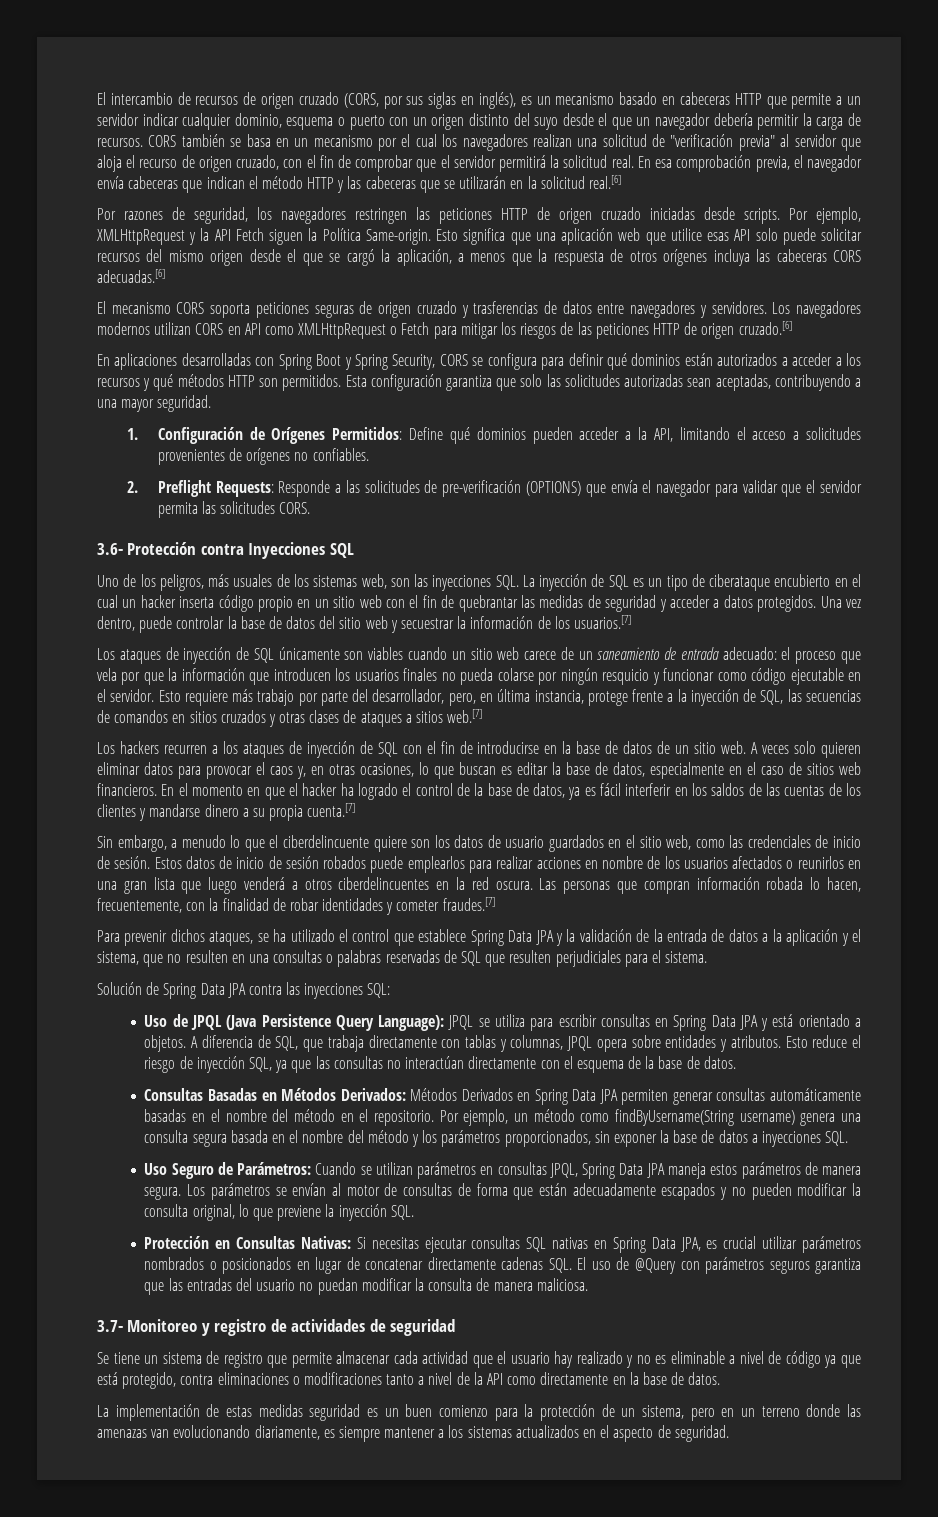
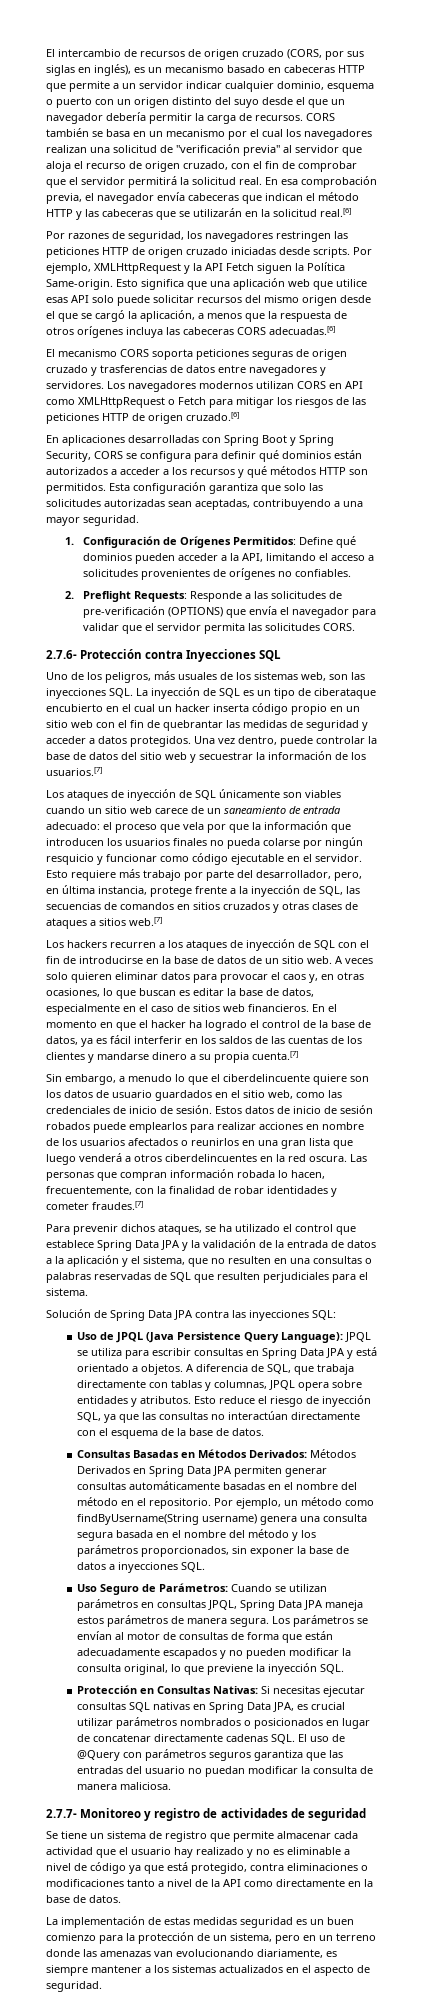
[97,543,123,555] 3.6- -> [46,650,77,659] 2.7.6-
[97,1320,123,1332] 3.7- -> [46,1809,77,1818] 2.7.7-

